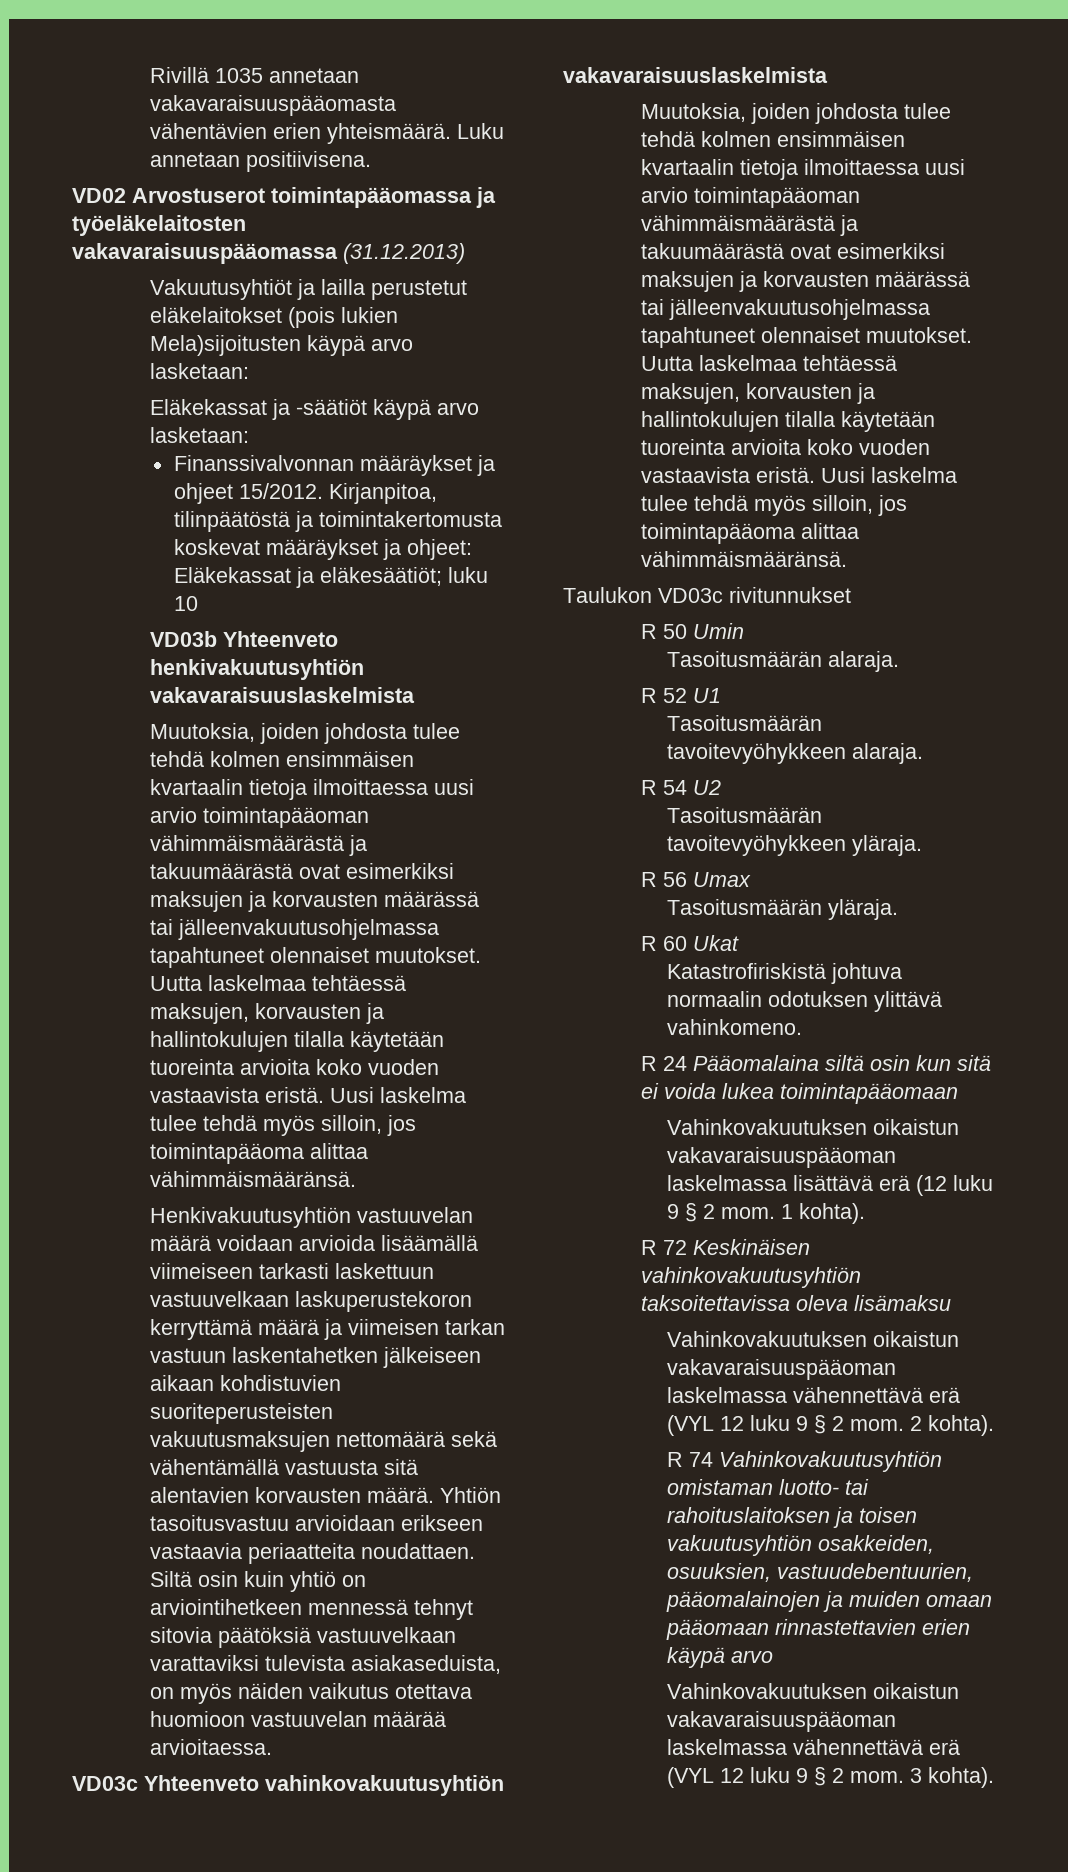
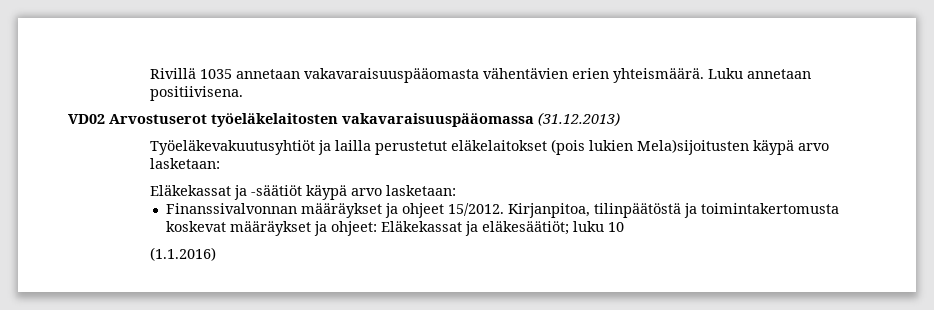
[271,187,496,208] toimintapääomassa ja -> (207, 119) none
[149,279,292,300] Vakuutusyhtiöt -> [150,140,316,155] Työeläkevakuutusyhtiöt
[149,631,338,647] [149,659,364,680] [149,687,415,703] [149,723,460,744] [149,751,414,767] [149,779,474,800] [149,807,369,828] [149,835,367,856] [149,863,454,879] [149,891,479,912] [149,919,439,940] [149,947,481,968] [149,975,406,991] [149,1003,384,1024] [149,1031,444,1052] [149,1059,439,1075] [149,1087,466,1103] [149,1115,416,1136] [149,1143,368,1164] [149,1171,356,1187] [149,1207,473,1228] [149,1235,478,1251] [149,1263,434,1279] [149,1291,472,1312] [149,1319,505,1340] [149,1347,481,1368] [149,1375,341,1391] [149,1403,333,1424] [149,1431,497,1452] [149,1459,418,1475] [149,1487,501,1503] [149,1515,483,1531] [149,1543,475,1564] [149,1571,366,1592] [149,1599,473,1620] [149,1627,456,1648] [149,1655,501,1674] [149,1683,472,1704] [149,1711,446,1727] [149,1739,272,1755] [72,1775,504,1796] [563,67,828,83] [640,103,951,124] [640,131,905,147] [640,159,965,180] [640,187,860,208] [640,215,858,236] [640,243,945,259] [640,271,970,292] [640,299,930,320] [640,327,972,348] [640,355,897,371] [640,383,875,404] [640,411,935,432] [640,439,930,455] [640,467,957,483] [640,495,907,516] [640,523,859,544] [640,551,847,567] [563,587,851,603] [640,623,744,639] [666,651,899,672] [640,688,721,703] [666,715,822,731] [666,743,923,764] [640,780,721,795] [666,807,822,823] [666,835,922,856] [640,872,751,887] [666,899,898,920] [640,935,739,951] [666,963,902,984] [666,991,942,1012] [666,1019,802,1035] [640,1055,991,1071] [640,1083,958,1104] [666,1119,959,1135] [666,1147,896,1168] [666,1175,993,1196] [666,1203,865,1224] [640,1239,810,1255] [640,1267,861,1288] [640,1295,951,1311] [666,1331,959,1347] [666,1359,896,1380] [666,1387,960,1403] [666,1415,994,1436] [666,1451,942,1472] [666,1479,869,1495] [666,1507,917,1528] [666,1535,934,1556] [666,1563,973,1582] [665,1591,992,1612] [665,1619,970,1640] [666,1647,773,1668] [666,1683,959,1699] [666,1711,896,1732] [666,1739,960,1755] [666,1767,994,1788] VD03b Yhteenveto henkivakuutusyhtiön vakavaraisuuslaskelmista // Muutoksia, joiden johdosta tulee tehdä kolmen ensimmäisen kvartaalin tietoja ilmoittaessa uusi arvio toimintapääoman vähimmäismäärästä ja takuumäärästä ovat esimerkiksi maksujen ja korvausten määrässä tai jälleenvakuutusohjelmassa tapahtuneet olennaiset muutokset. Uutta laskelmaa tehtäessä maksujen, korvausten ja hallintokulujen tilalla käytetään tuoreinta arvioita koko vuoden vastaavista eristä. Uusi laskelma tulee tehdä myös silloin, jos toimintapääoma alittaa vähimmäismääränsä. // Henkivakuutusyhtiön vastuuvelan määrä voidaan arvioida lisäämällä viimeiseen tarkasti laskettuun vastuuvelkaan laskuperustekoron kerryttämä määrä ja viimeisen tarkan vastuun laskentahetken jälkeiseen aikaan kohdistuvien suoriteperusteisten vakuutusmaksujen nettomäärä sekä vähentämällä vastuusta sitä alentavien korvausten määrä. Yhtiön tasoitusvastuu arvioidaan erikseen vastaavia periaatteita noudattaen. Siltä osin kuin yhtiö on arviointihetkeen mennessä tehnyt sitovia päätöksiä vastuuvelkaan varattaviksi tulevista asiakaseduista, on myös näiden vaikutus otettava huomioon vastuuvelan määrää arvioitaessa. // VD03c Yhteenveto vahinkovakuutusyhtiön vakavaraisuuslaskelmista // Muutoksia, joiden johdosta tulee tehdä kolmen ensimmäisen kvartaalin tietoja ilmoittaessa uusi arvio toimintapääoman vähimmäismäärästä ja takuumäärästä ovat esimerkiksi maksujen ja korvausten määrässä tai jälleenvakuutusohjelmassa tapahtuneet olennaiset muutokset. Uutta laskelmaa tehtäessä maksujen, korvausten ja hallintokulujen tilalla käytetään tuoreinta arvioita koko vuoden vastaavista eristä. Uusi laskelma tulee tehdä myös silloin, jos toimintapääoma alittaa vähimmäismääränsä. // Taulukon VD03c rivitunnukset // R 50 Umin // Tasoitusmäärän alaraja. // R 52 U1 // Tasoitusmäärän tavoitevyöhykkeen alaraja. // R 54 U2 // Tasoitusmäärän tavoitevyöhykkeen yläraja. // R 56 Umax // Tasoitusmäärän yläraja. // R 60 Ukat // Katastrofiriskistä johtuva normaalin odotuksen ylittävä vahinkomeno. // R 24 Pääomalaina siltä osin kun sitä ei voida lukea toimintapääomaan // Vahinkovakuutuksen oikaistun vakavaraisuuspääoman laskelmassa lisättävä erä (12 luku 9 § 2 mom. 1 kohta). // R 72 Keskinäisen vahinkovakuutusyhtiön taksoitettavissa oleva lisämaksu // Vahinkovakuutuksen oikaistun vakavaraisuuspääoman laskelmassa vähennettävä erä (VYL 12 luku 9 § 2 mom. 2 kohta). // R 74 Vahinkovakuutusyhtiön omistaman luotto- tai rahoituslaitoksen ja toisen vakuutusyhtiön osakkeiden, osuuksien, vastuudebentuurien, pääomalainojen ja muiden omaan pääomaan rinnastettavien erien käypä arvo // Vahinkovakuutuksen oikaistun vakavaraisuuspääoman laskelmassa vähennettävä erä (VYL 12 luku 9 § 2 mom. 3 kohta). -> [150,247,217,261] (1.1.2016)

